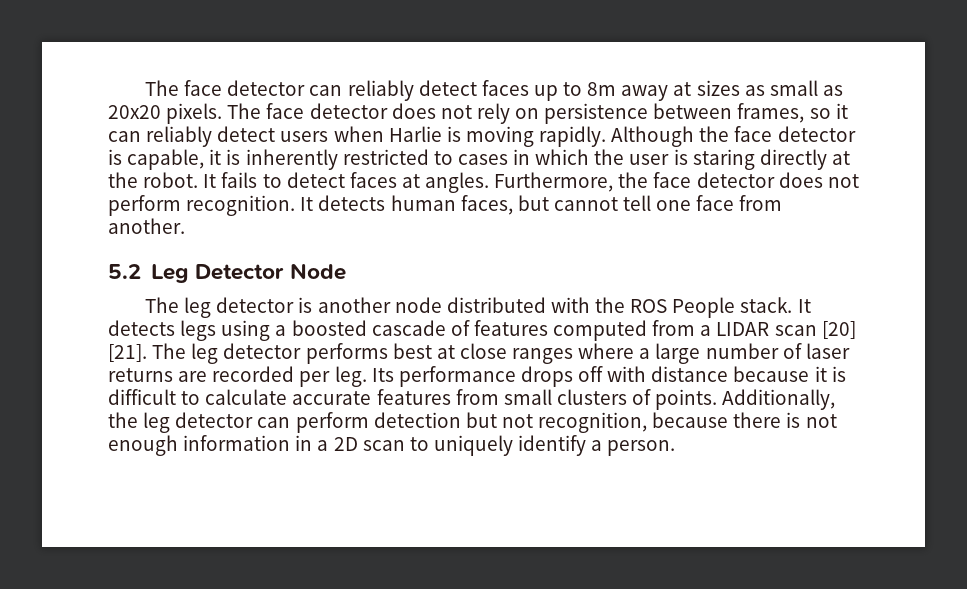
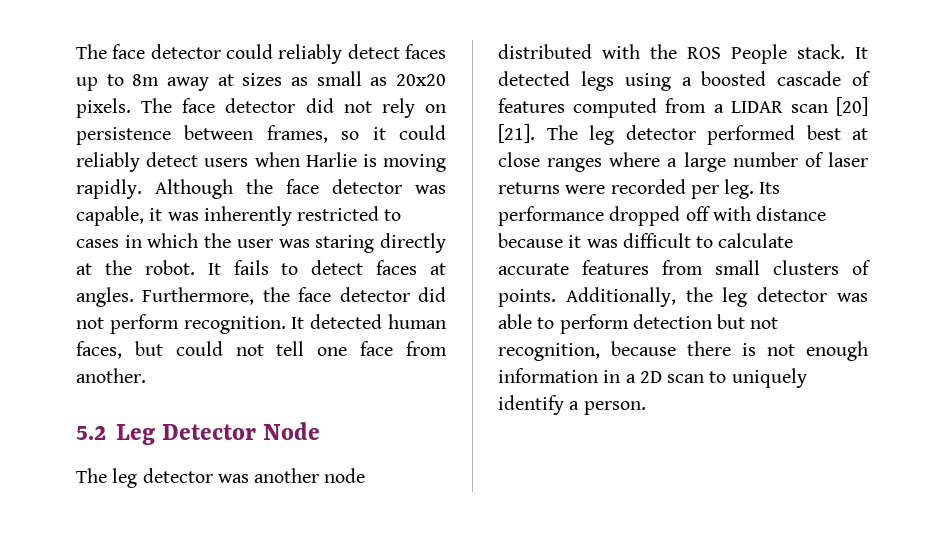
[145,80,343,96] The face detector can -> [76,44,273,59] The face detector could
[391,103,436,119] does -> [305,98,334,113] did
[108,131,141,142] can -> [398,125,446,140] could
[108,149,122,165] is -> [415,185,446,194] was
[226,149,241,165] is -> [167,212,199,221] was
[673,149,688,165] is -> [278,239,310,248] was
[778,172,823,188] does -> [418,287,446,302] did
[318,195,386,211] detects -> [310,314,383,329] detected
[553,197,618,211] cannot -> [175,341,264,356] could not
[298,297,313,313] is -> [217,474,249,483] was
[108,320,175,336] detects -> [498,71,570,86] detected
[305,343,388,364] performs -> [707,125,795,145] performed
[178,371,208,382] are -> [565,185,606,194] were
[520,366,573,387] drops -> [609,206,681,226] dropped
[831,366,846,382] is -> [586,239,618,248] was
[257,417,291,428] can -> [837,293,868,302] [498,314,555,329] was able to

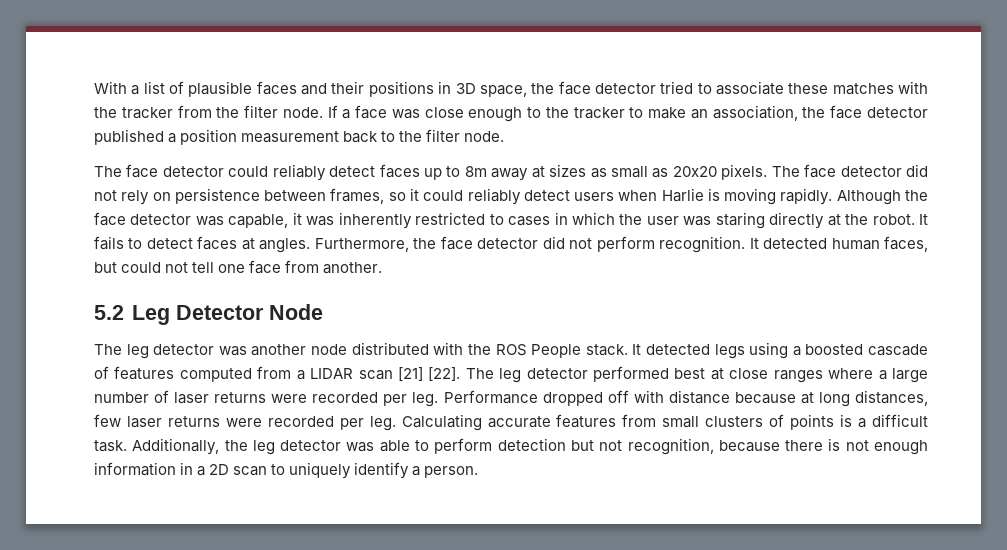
(76, 51) none -> [94,81,929,97] [94,105,929,122] [94,129,505,145] With a list of plausible faces and their positions in 3D space, the face detector tried to associate these matches with the tracker from the filter node. If a face was close enough to the tracker to make an association, the face detector published a position measurement back to the filter node. //
[836,97,868,116] [498,124,535,143] [20] [21]. -> [397,367,461,381] [21] [22].
[759,182,781,194] [498,206,604,226] Its performance -> [443,390,538,404] Performance
[568,233,794,248] it was difficult to calculate -> [800,390,928,407] [94,414,482,431] at long distances, few laser returns were recorded per leg. Calculating
[498,289,556,307] points. -> [790,414,929,430] [94,440,127,452] points is a difficult task.

